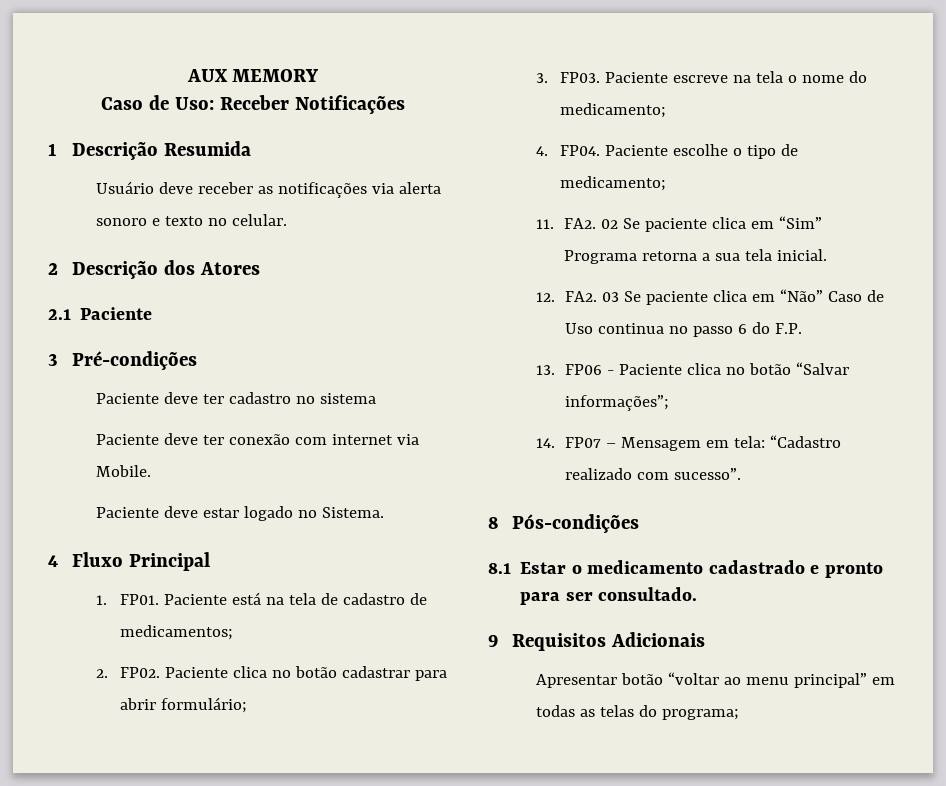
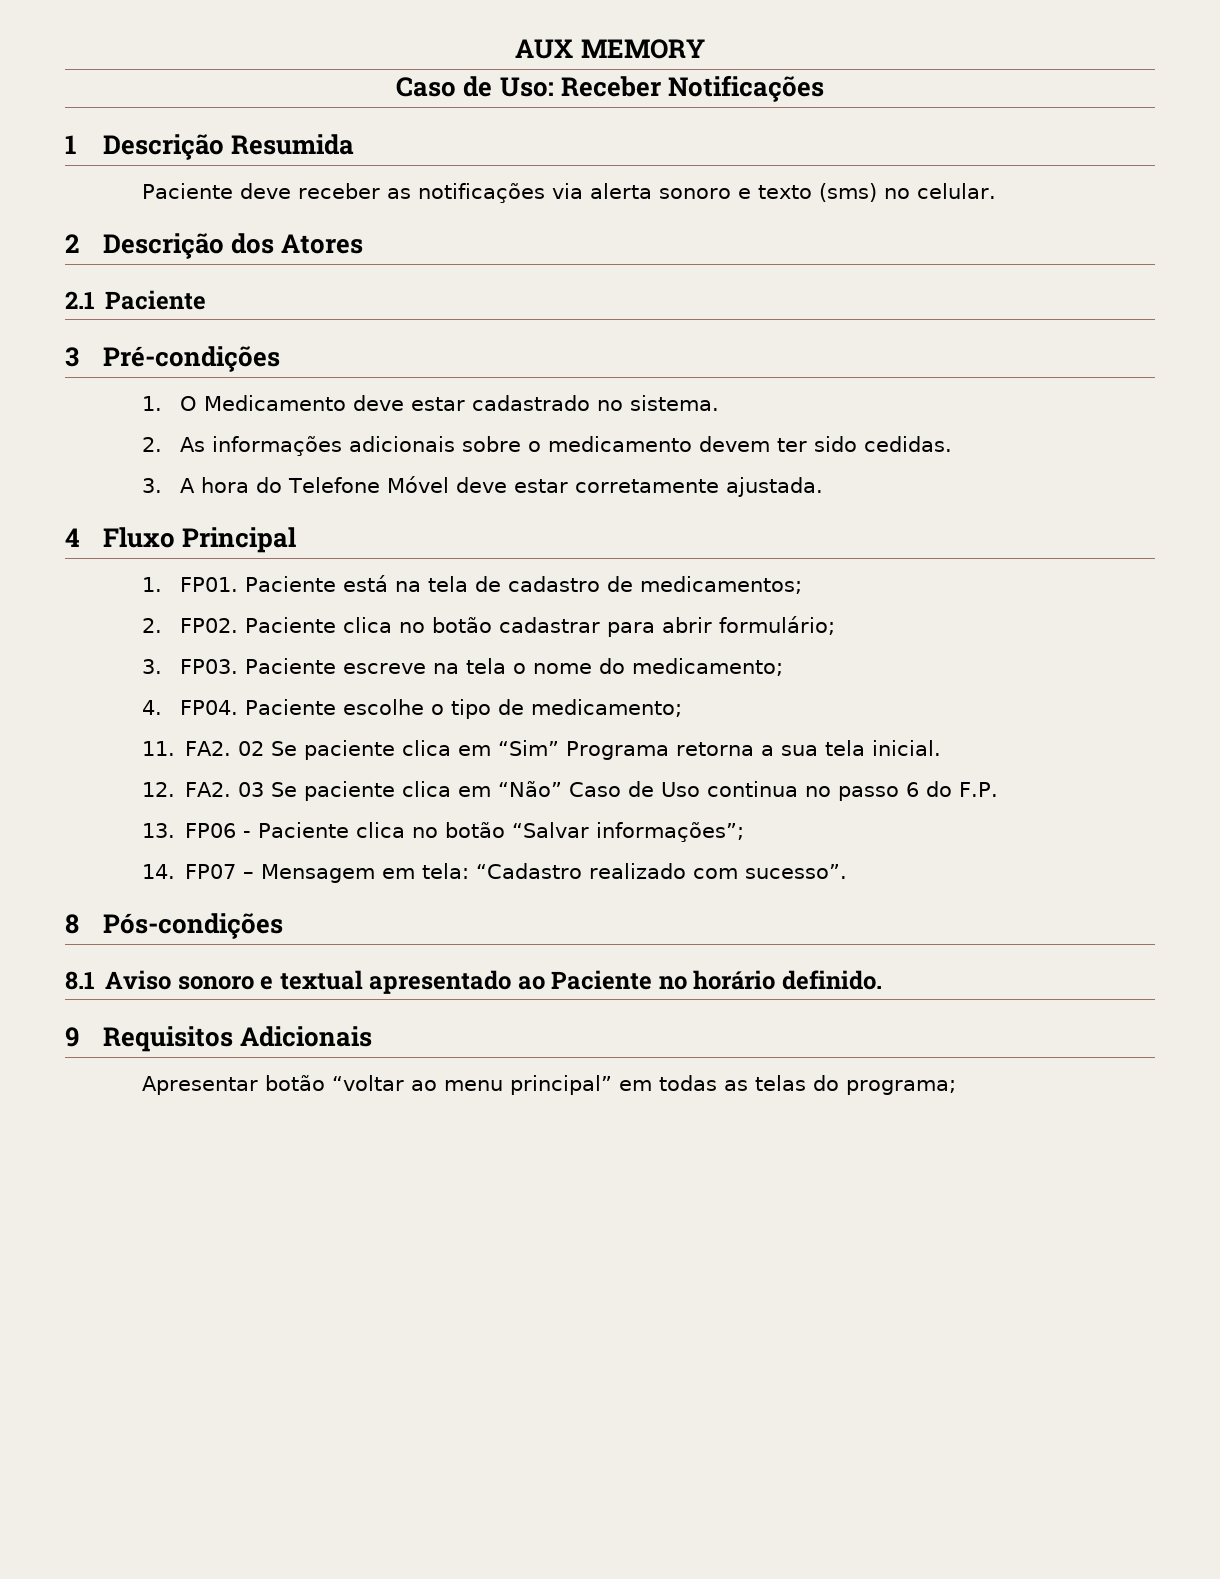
[96,181,155,194] Usuário -> [141,183,233,199] Paciente
(204, 221) none -> [818,183,877,202] (sms)
[96,392,377,404] [96,433,420,445] [96,465,152,477] [96,506,385,521] Paciente deve ter cadastro no sistema // Paciente deve ter conexão com internet via Mobile. // Paciente deve estar logado no Sistema. -> [141,395,719,411] [141,436,952,456] [141,476,823,497] 1. O Medicamento deve estar cadastrado no sistema. // 2. As informações adicionais sobre o medicamento devem ter sido cedidas. // 3. A hora do Telefone Móvel deve estar corretamente ajustada.
[520,560,883,578] [520,587,698,605] Estar o medicamento cadastrado e pronto para ser consultado. -> [105,970,882,994] Aviso sonoro e textual apresentado ao Paciente no horário definido.

